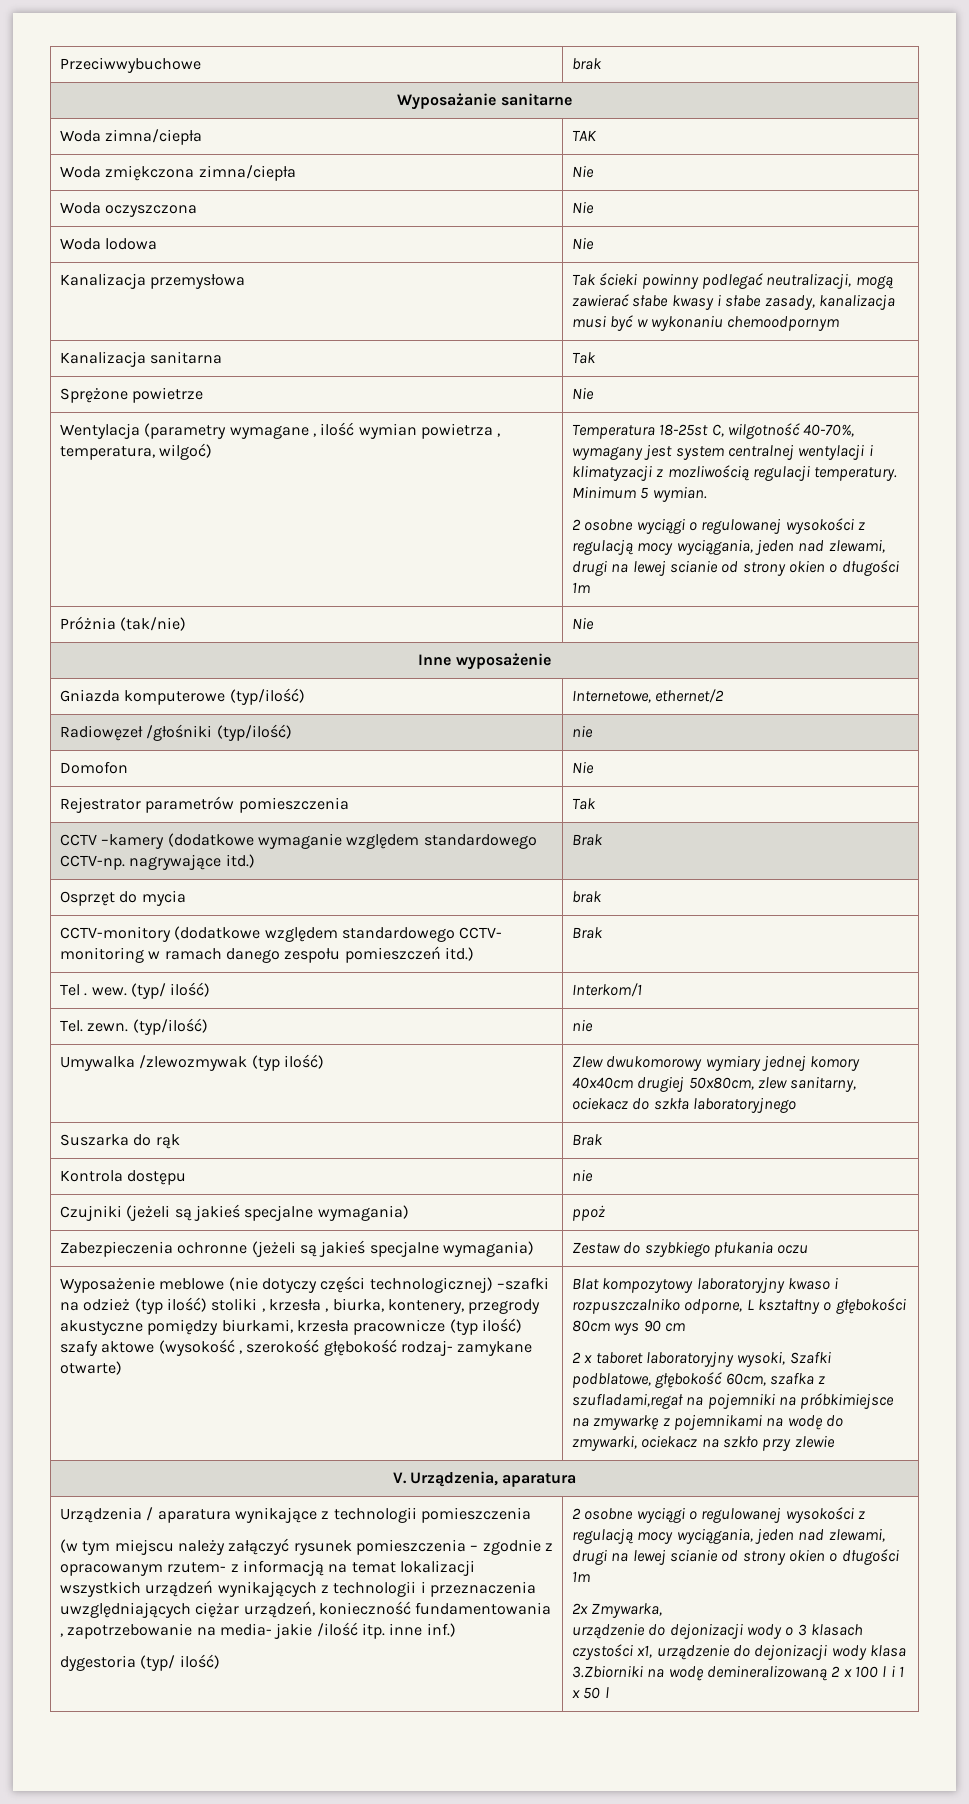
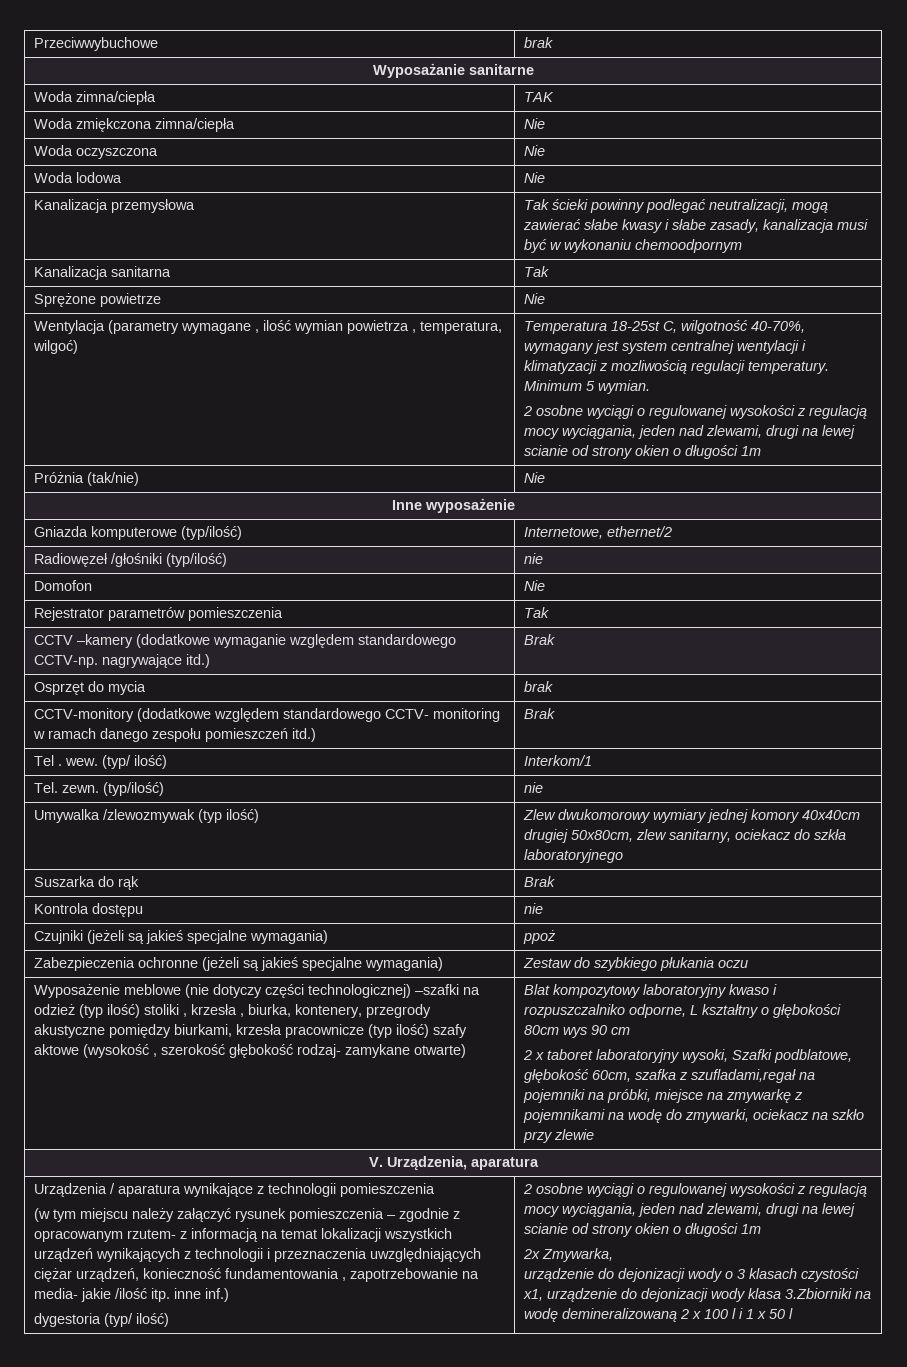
[800,1393,895,1409] próbkimiejsce -> [607,1089,704,1103] próbki, miejsce

